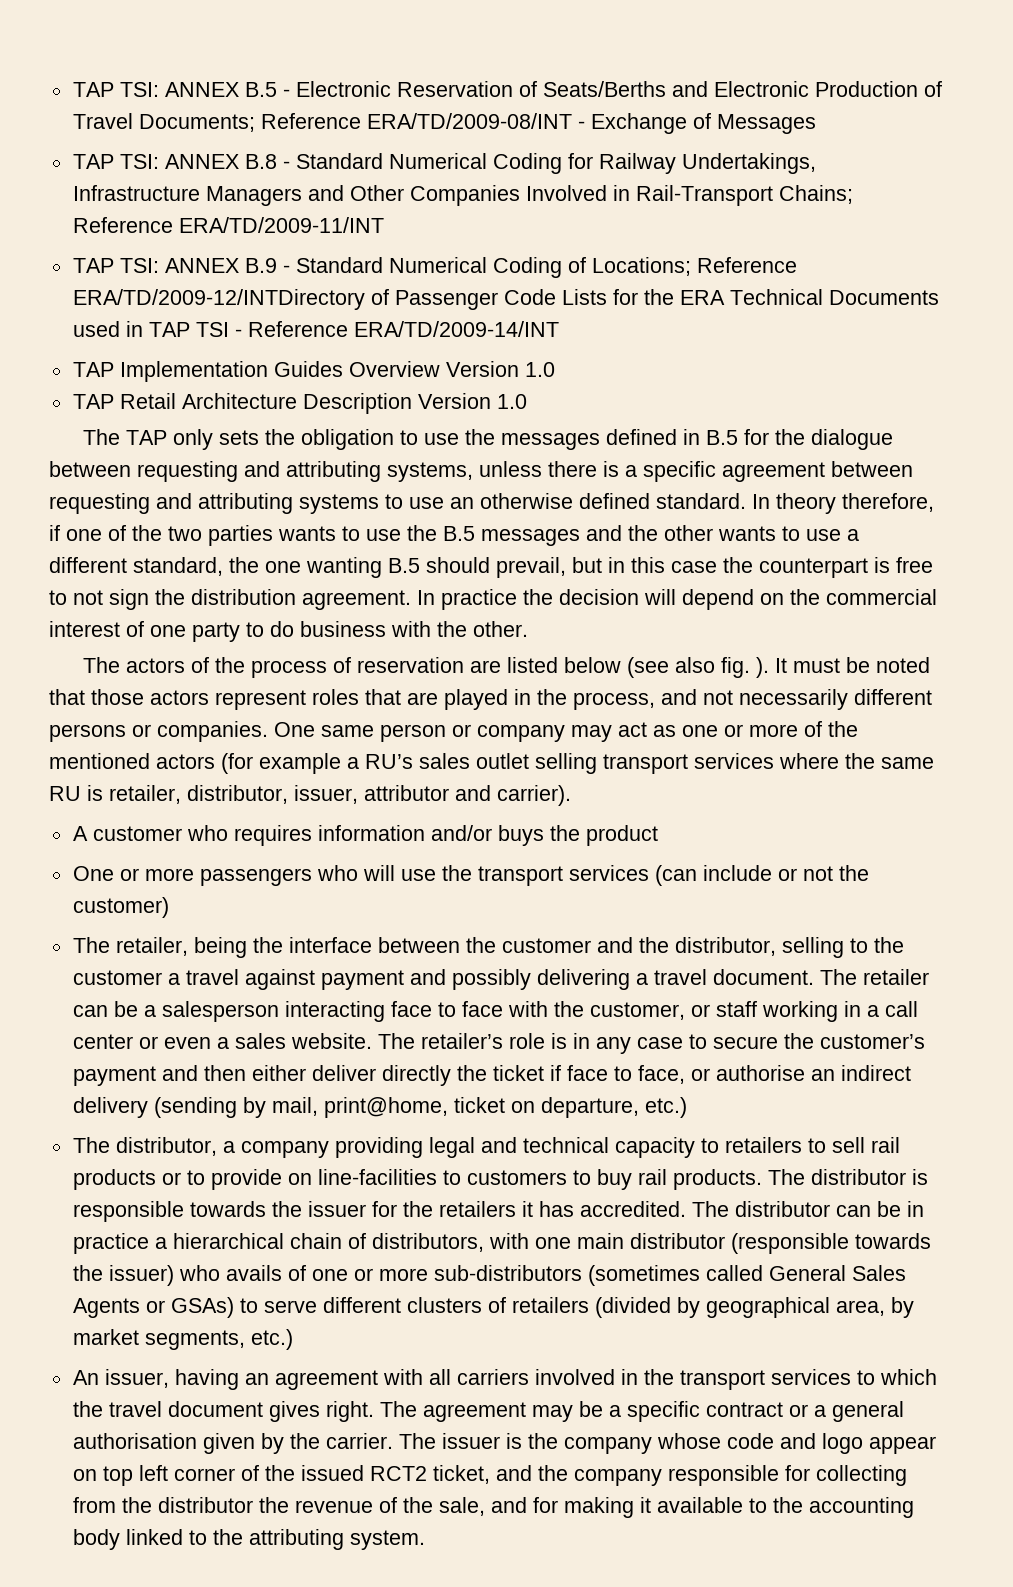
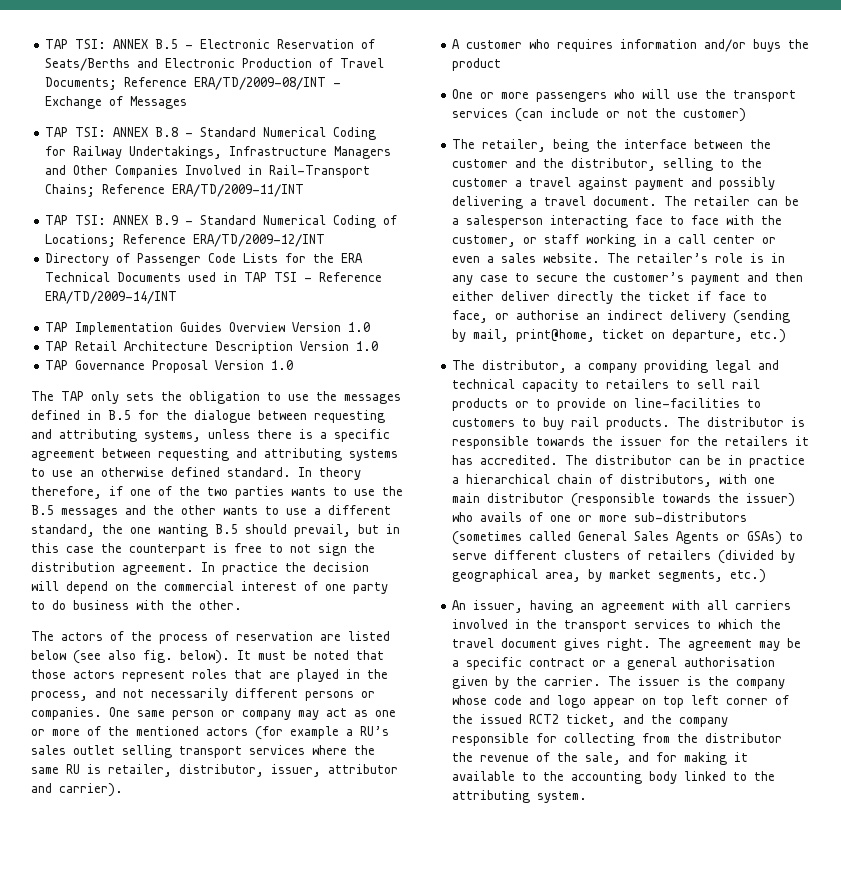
[72,289,365,310] ERA/TD/2009-12/INTDirectory -> [193,234,326,247] [45,253,110,266] ERA/TD/2009-12/INT // Directory
(527, 401) none -> [45,360,294,373] // TAP Governance Proposal Version 1.0
[756,657,770,678] ). -> [180,650,230,664] below).

